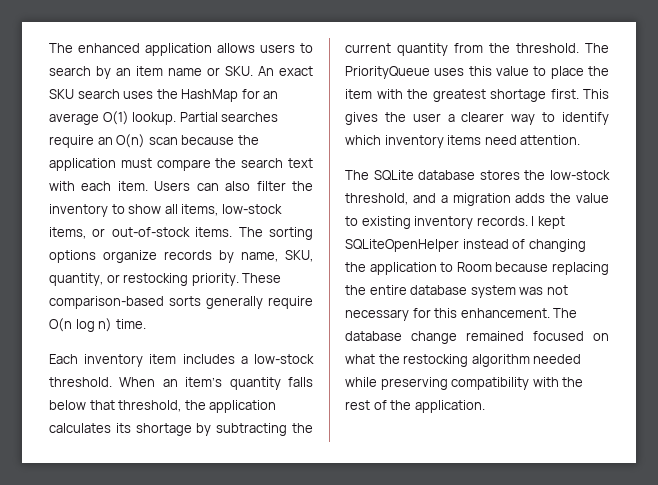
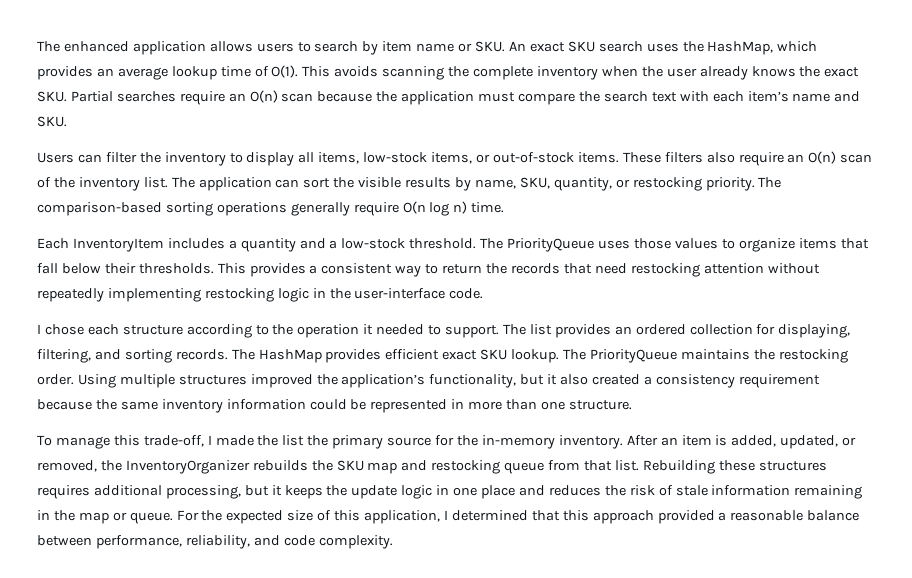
[116,68,131,76] an -> (379, 48) none
[181,89,279,102] [49,111,177,125] HashMap for an average O(1) lookup. -> [707,41,818,55] [37,65,860,80] [37,91,67,102] HashMap, which provides an average lookup time of O(1). This avoids scanning the complete inventory when the user already knows the exact SKU.
[117,181,148,191] item. -> [747,91,861,102] [37,116,67,127] item’s name and SKU. //
[225,181,251,191] also -> (102, 158) none
[128,204,162,214] show -> [246,152,295,166] display
[238,227,313,240] [49,250,212,263] The sorting options organize records -> [622,151,873,166] [37,177,452,191] These filters also require an O(n) scan of the inventory list. The application can sort the visible results
[242,273,282,283] [49,296,201,309] These comparison-based sorts -> [758,177,782,188] [37,202,287,216] The comparison-based sorting operations
[84,354,315,367] [49,377,313,390] [49,400,277,413] [49,423,313,436] [345,43,609,56] [345,66,609,79] [345,89,609,102] [345,112,609,125] [345,135,581,148] [345,170,610,181] [345,193,609,206] [345,216,565,229] [345,239,586,252] [345,262,609,275] [345,285,568,298] [345,308,578,321] [345,331,609,344] [345,354,582,367] [345,377,584,390] [345,400,485,413] inventory item includes a low-stock threshold. When an item’s quantity falls below that threshold, the application calculates its shortage by subtracting the current quantity from the threshold. The PriorityQueue uses this value to place the item with the greatest shortage first. This gives the user a clearer way to identify which inventory items need attention. // The SQLite database stores the low-stock threshold, and a migration adds the value to existing inventory records. I kept SQLiteOpenHelper instead of changing the application to Room because replacing the entire database system was not necessary for this enhancement. The database change remained focused on what the restocking algorithm needed while preserving compatibility with the rest of the application. -> [72,238,869,252] [37,263,820,277] [37,288,484,302] [37,324,851,338] [37,349,848,363] [37,374,820,388] [37,399,632,413] [37,435,857,449] [37,460,827,474] [37,485,863,499] [37,510,860,524] [37,535,393,549] InventoryItem includes a quantity and a low-stock threshold. The PriorityQueue uses those values to organize items that fall below their thresholds. This provides a consistent way to return the records that need restocking attention without repeatedly implementing restocking logic in the user-interface code. // I chose each structure according to the operation it needed to support. The list provides an ordered collection for displaying, filtering, and sorting records. The HashMap provides efficient exact SKU lookup. The PriorityQueue maintains the restocking order. Using multiple structures improved the application’s functionality, but it also created a consistency requirement because the same inventory information could be represented in more than one structure. // To manage this trade-off, I made the list the primary source for the in-memory inventory. After an item is added, updated, or removed, the InventoryOrganizer rebuilds the SKU map and restocking queue from that list. Rebuilding these structures requires additional processing, but it keeps the update logic in one place and reduces the risk of stale information remaining in the map or queue. For the expected size of this application, I determined that this approach provided a reasonable balance between performance, reliability, and code complexity.

